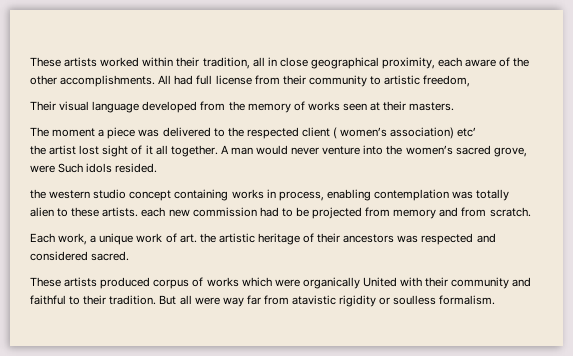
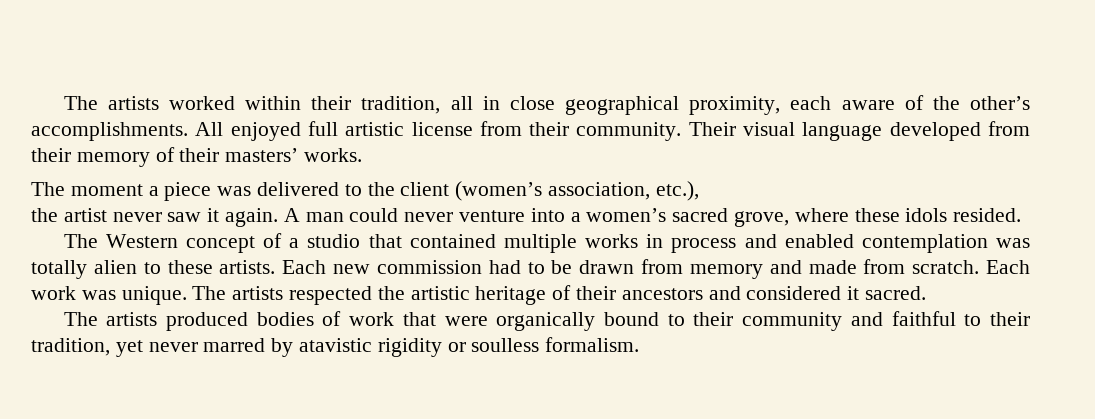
[30,57,61,67] These -> [63,96,98,110] The
[30,75,57,85] other -> [969,96,1030,110] other’s
[174,75,471,87] had full license from their community to artistic freedom, // -> [230,121,682,141] enjoyed full artistic license from their community.
[228,101,245,111] the -> [31,148,71,162] their
[307,101,455,111] works seen at their masters. -> [179,148,363,162] their masters’ works.
[246,127,477,139] [30,145,218,157] respected client ( women’s association) etc’ // the artist lost sight of it all together. -> [400,181,699,201] [31,208,279,227] client (women’s association, etc.), // the artist never saw it again.
[256,145,289,155] would -> [349,208,399,222] could
[386,145,403,155] the -> [570,212,581,222] a
[30,163,84,173] were Such -> [794,208,900,222] where these
[30,189,371,201] the western studio concept containing works in process, enabling -> [63,233,854,253] The Western concept of a studio that contained multiple works in process and enabled
[141,207,166,217] each -> [282,260,327,274] Each
[312,207,363,219] projected -> [579,260,635,274] drawn
(459, 212) none -> [808,260,857,274] made
[30,233,197,245] // Each work, a unique work of art. -> [986,260,1031,274] [31,286,373,305] Each work was unique. The artists respected
[397,233,474,245] was respected -> (703, 294) none
(88, 256) none -> [847,286,860,300] it
[30,277,61,287] These -> [63,312,98,326] The
[153,277,423,289] corpus of works which were organically United with -> [256,311,685,331] bodies of work that were organically bound to
[109,295,289,307] tradition. But all were way far from -> [31,338,294,357] tradition, yet never marred by

